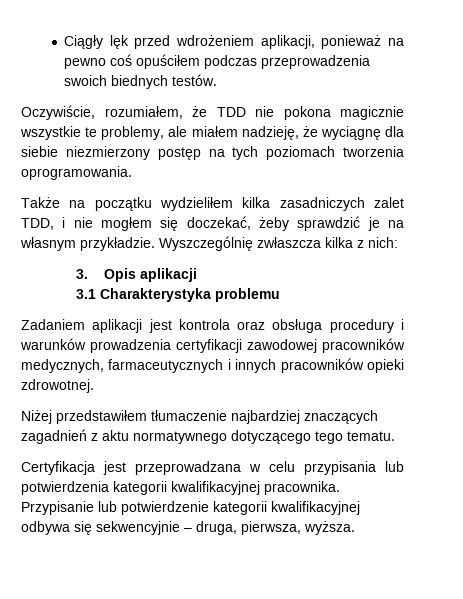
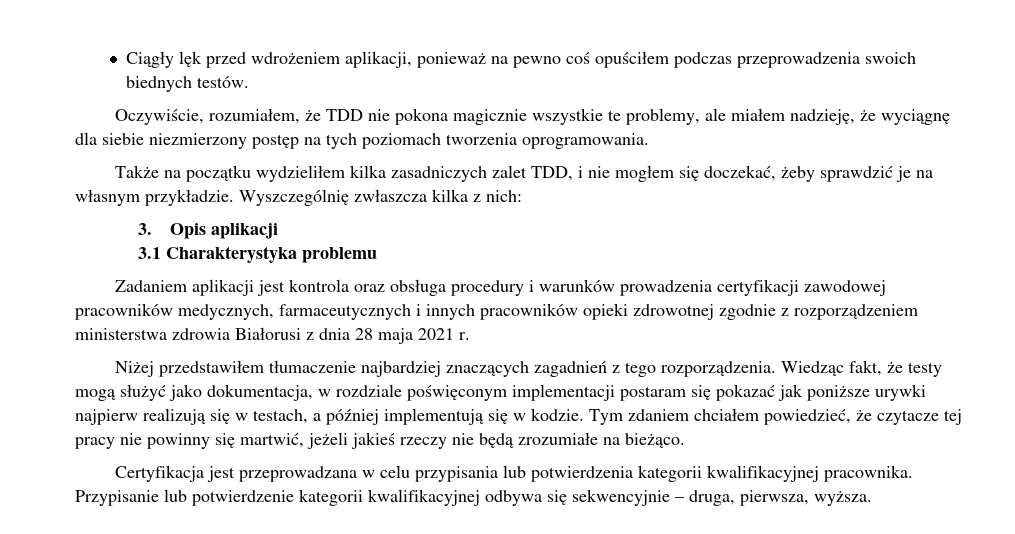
[21,379,94,393] zdrowotnej. -> [633,304,918,320] [75,327,470,344] zdrowotnej zgodnie z rozporządzeniem ministerstwa zdrowia Białorusi z dnia 28 maja 2021 r.
[102,430,395,444] aktu normatywnego dotyczącego tego tematu. -> [624,360,942,377] [75,384,926,401] [75,408,962,425] [75,432,685,449] tego rozporządzenia. Wiedząc fakt, że testy mogą służyć jako dokumentacja, w rozdziale poświęconym implementacji postaram się pokazać jak poniższe urywki najpierw realizują się w testach, a później implementują się w kodzie. Tym zdaniem chciałem powiedzieć, że czytacze tej pracy nie powinny się martwić, jeżeli jakieś rzeczy nie będą zrozumiałe na bieżąco.

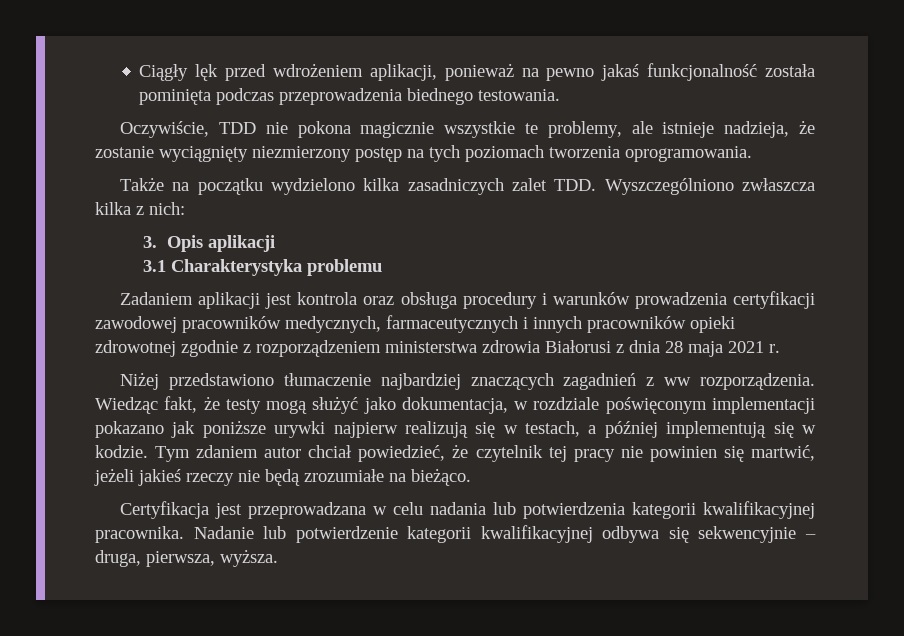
[566,51,917,68] [126,76,250,92] coś opuściłem podczas przeprowadzenia swoich biednych testów. -> [601,63,815,81] [139,88,561,105] jakaś funkcjonalność została pominięta podczas przeprowadzenia biednego testowania.
[208,108,321,124] rozumiałem, że -> (210, 129) none
[730,108,950,125] [75,132,144,145] miałem nadzieję, że wyciągnę dla siebie -> [662,120,815,138] [95,146,248,162] istnieje nadzieja, że zostanie wyciągnięty
[255,165,345,182] wydzieliłem -> [271,178,356,195] wydzielono
[530,165,933,182] [75,189,349,206] TDD, i nie mogłem się doczekać, żeby sprawdzić je na własnym przykładzie. Wyszczególnię -> [554,178,734,195] TDD. Wyszczególniono
[158,360,264,377] przedstawiłem -> [168,373,274,390] przedstawiono
[624,362,656,377] tego -> [664,377,692,386] ww
[620,384,775,401] postaram się pokazać -> [95,421,164,438] pokazano
[694,408,759,421] chciałem -> [264,445,353,458] autor chciał
[877,410,939,425] czytacze -> [475,445,543,462] czytelnik
[147,433,210,449] powinny -> [649,446,717,462] powinien
[414,466,498,482] przypisania -> [430,502,487,515] nadania
[75,490,159,506] Przypisanie -> [193,526,254,539] Nadanie

